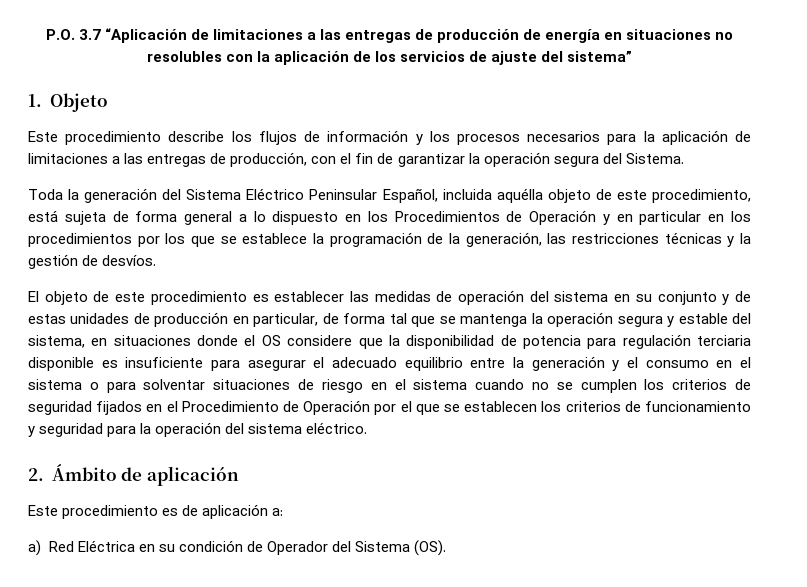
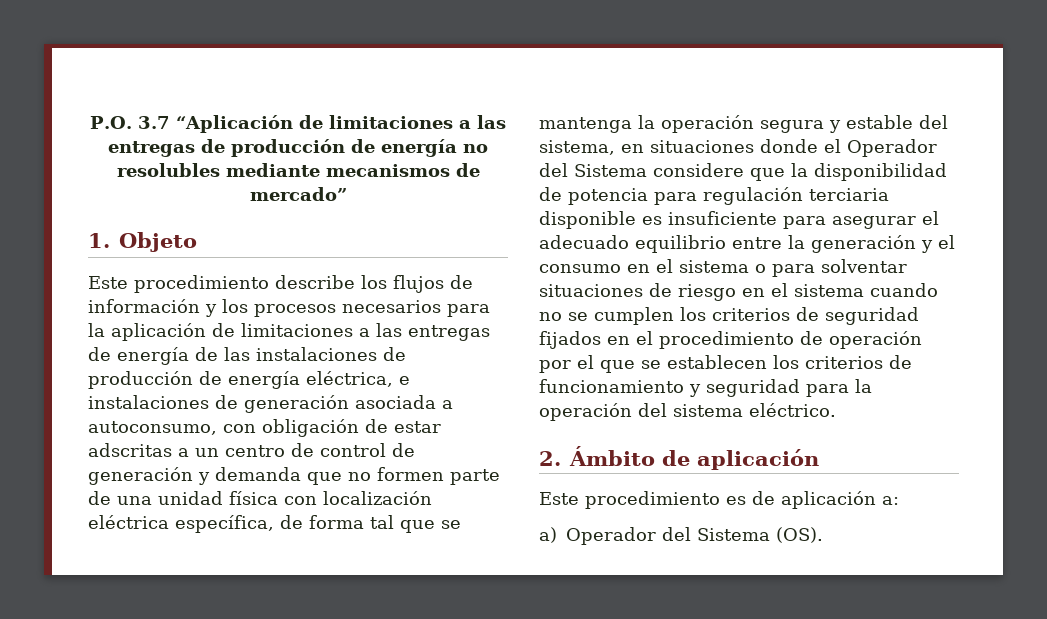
[604,29,734,40] [146,51,633,65] en situaciones no resolubles con la aplicación de los servicios de ajuste del sistema” -> [463,144,488,153] [116,163,480,177] [249,187,347,201] no resolubles mediante mecanismos de mercado”
[230,152,684,167] [28,188,752,203] [28,210,751,225] [28,232,751,247] [28,254,157,269] [28,290,752,305] [28,312,319,327] producción, con el fin de garantizar la operación segura del Sistema. // Toda la generación del Sistema Eléctrico Peninsular Español, incluida aquélla objeto de este procedimiento, está sujeta de forma general a lo dispuesto en los Procedimientos de Operación y en particular en los procedimientos por los que se establece la programación de la generación, las restricciones técnicas y la gestión de desvíos. // El objeto de este procedimiento es establecer las medidas de operación del sistema en su conjunto y de estas unidades de producción en particular, -> [117,347,406,365] [88,371,410,389] [88,395,453,413] [88,419,441,437] [88,443,415,457] [88,467,500,485] [88,491,432,505] [88,515,274,533] energía de las instalaciones de producción de energía eléctrica, e instalaciones de generación asociada a autoconsumo, con obligación de estar adscritas a un centro de control de generación y demanda que no formen parte de una unidad física con localización eléctrica específica,
[261,335,281,346] OS -> [847,139,937,157] [539,163,647,177] Operador del Sistema
[181,400,371,415] Procedimiento de Operación -> [659,331,922,349] procedimiento de operación
[48,540,263,552] Red Eléctrica en su condición de -> (557, 535) none

